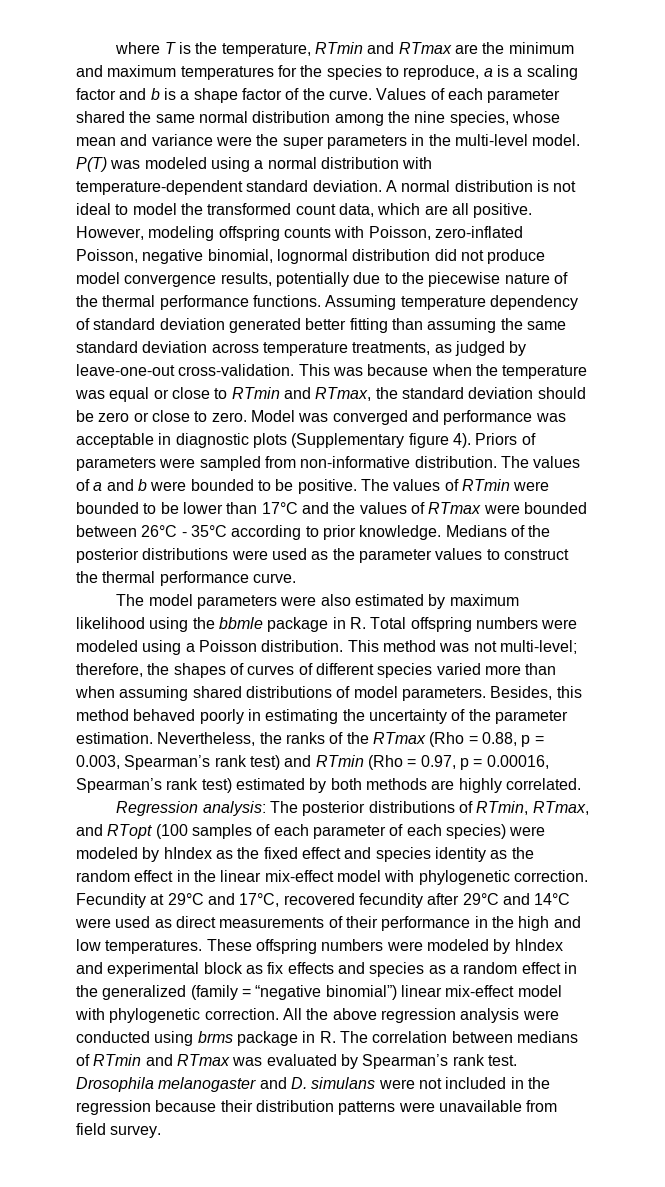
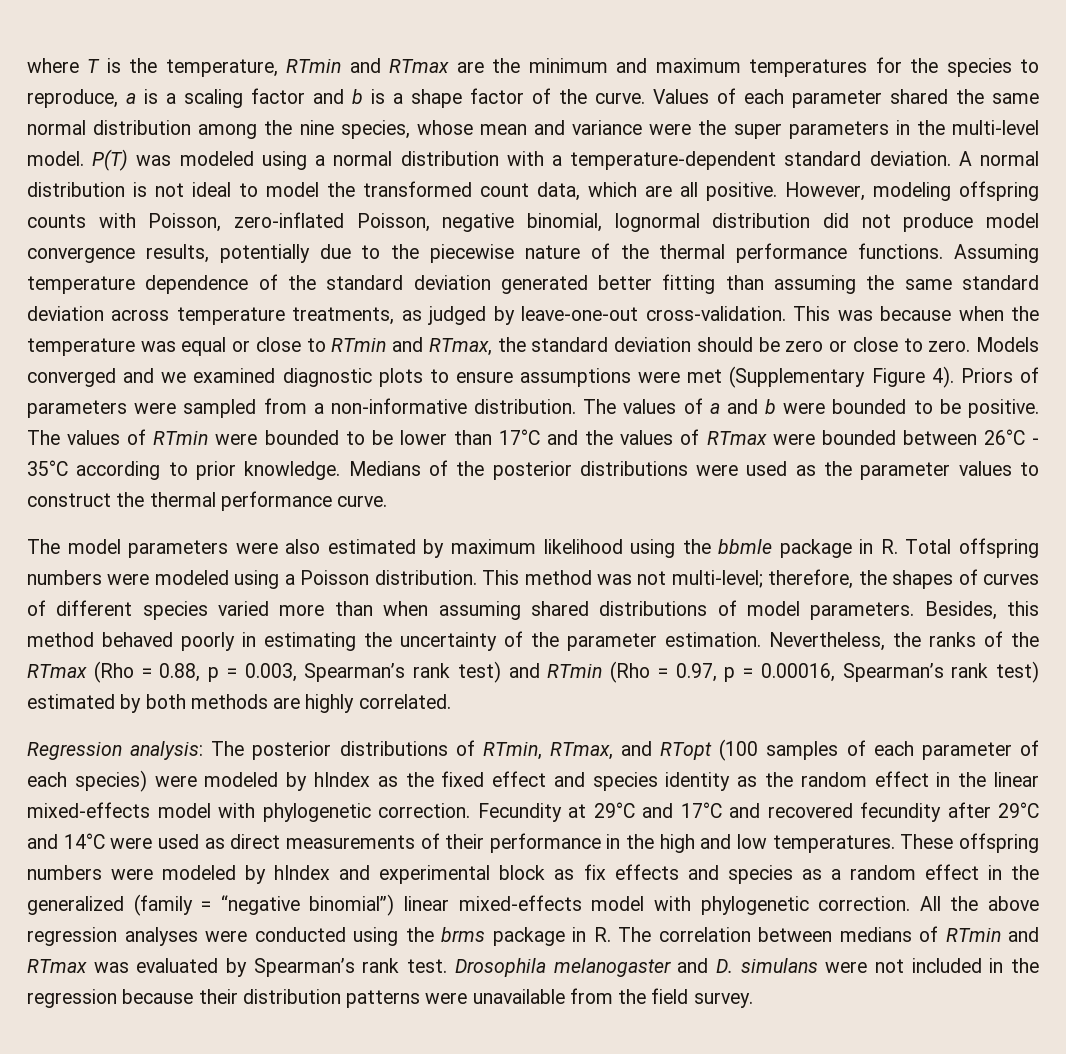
(433, 163) none -> [551,155,562,166] a
[489,295,578,310] [76,318,90,330] dependency of -> [145,274,316,294] dependence of the
[250,410,566,425] [76,433,449,448] Model was converged and performance was acceptable in diagnostic plots (Supplementary figure -> [975,337,1039,352] [27,366,925,388] Models converged and we examined diagnostic plots to ensure assumptions were met (Supplementary Figure
(296, 462) none -> [313,403,324,414] a
[264,870,334,882] mix-effect -> [27,802,150,818] mixed-effects
[239,893,280,907] 17°C, -> [680,802,760,818] 17°C and
[445,985,515,997] mix-effect -> [458,895,582,911] mixed-effects
[460,1008,520,1023] analysis -> [124,927,198,946] analyses
(194, 1038) none -> [405,927,434,942] the
(558, 1106) none -> [618,989,647,1004] the

